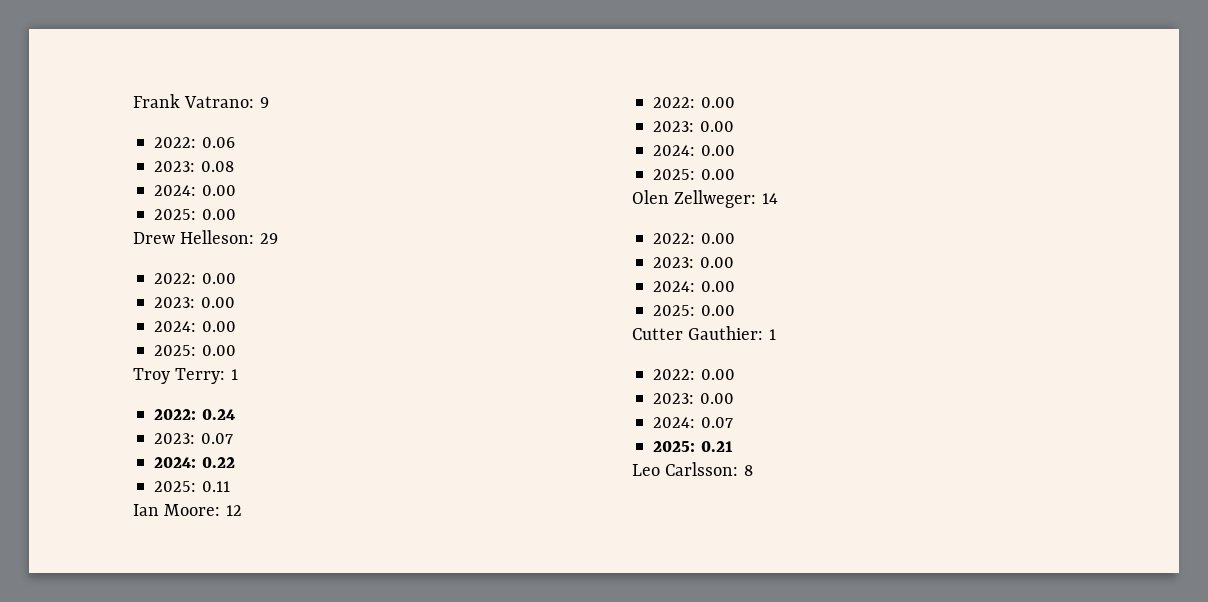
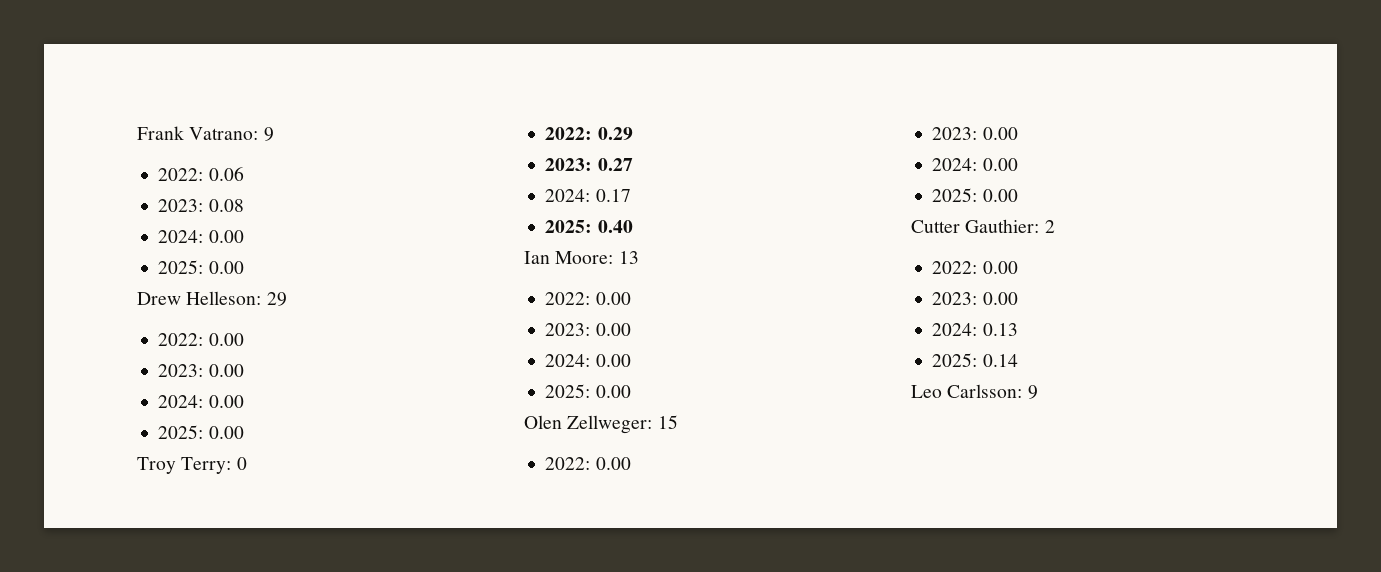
[230,369,238,380] [154,409,235,420] [154,433,233,444] [154,457,235,468] [154,481,230,492] 1 // 2022: 0.24 // 2023: 0.07 // 2024: 0.22 // 2025: 0.11 -> [236,457,247,470] [545,127,633,140] [545,158,633,171] [545,189,631,202] [545,220,633,233] 0 // 2022: 0.29 // 2023: 0.27 // 2024: 0.17 // 2025: 0.40
[225,505,242,516] 12 -> [618,251,639,264] 13
[761,193,778,204] 14 -> [657,415,678,429] 15
[768,329,776,340] [653,369,735,380] [653,393,734,404] [653,417,733,428] [653,441,733,452] 1 // 2022: 0.00 // 2023: 0.00 // 2024: 0.07 // 2025: 0.21 -> [1044,220,1055,233] [932,261,1018,274] [932,292,1018,305] [932,323,1018,336] [932,353,1018,367] 2 // 2022: 0.00 // 2023: 0.00 // 2024: 0.13 // 2025: 0.14
[743,465,753,476] 8 -> [1027,385,1038,399] 9

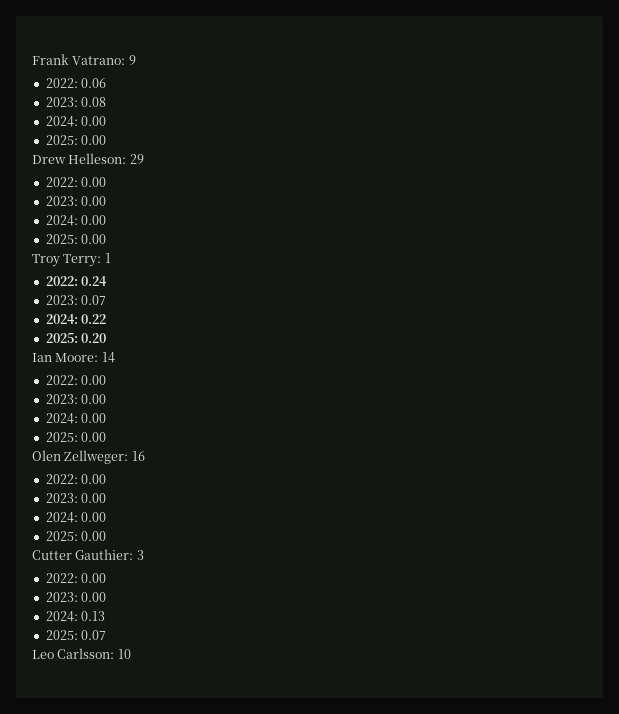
[236,457,247,470] [545,127,633,140] [545,158,633,171] [545,189,631,202] [545,220,633,233] 0 // 2022: 0.29 // 2023: 0.27 // 2024: 0.17 // 2025: 0.40 -> [104,253,111,263] [45,276,108,286] [45,295,107,305] [45,314,107,324] [45,333,107,343] 1 // 2022: 0.24 // 2023: 0.07 // 2024: 0.22 // 2025: 0.20
[618,251,639,264] 13 -> [101,352,115,363] 14
[657,415,678,429] 15 -> [131,451,145,461] 16
[1044,220,1055,233] 2 -> [136,550,144,560] 3
[982,354,1018,367] 0.14 -> [81,630,107,640] 0.07
[1027,385,1038,399] 9 -> [117,649,131,659] 10

